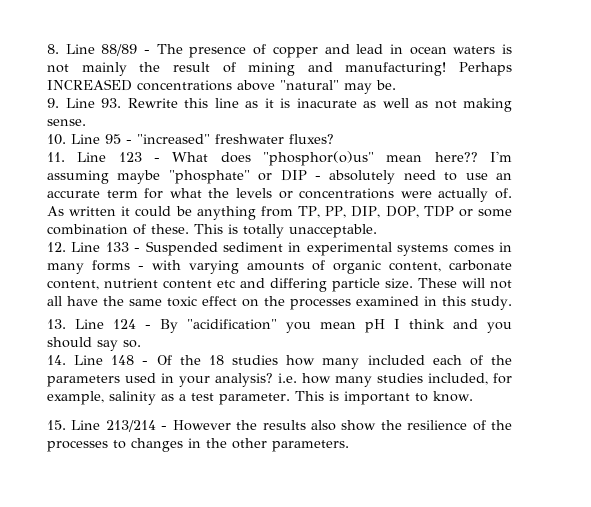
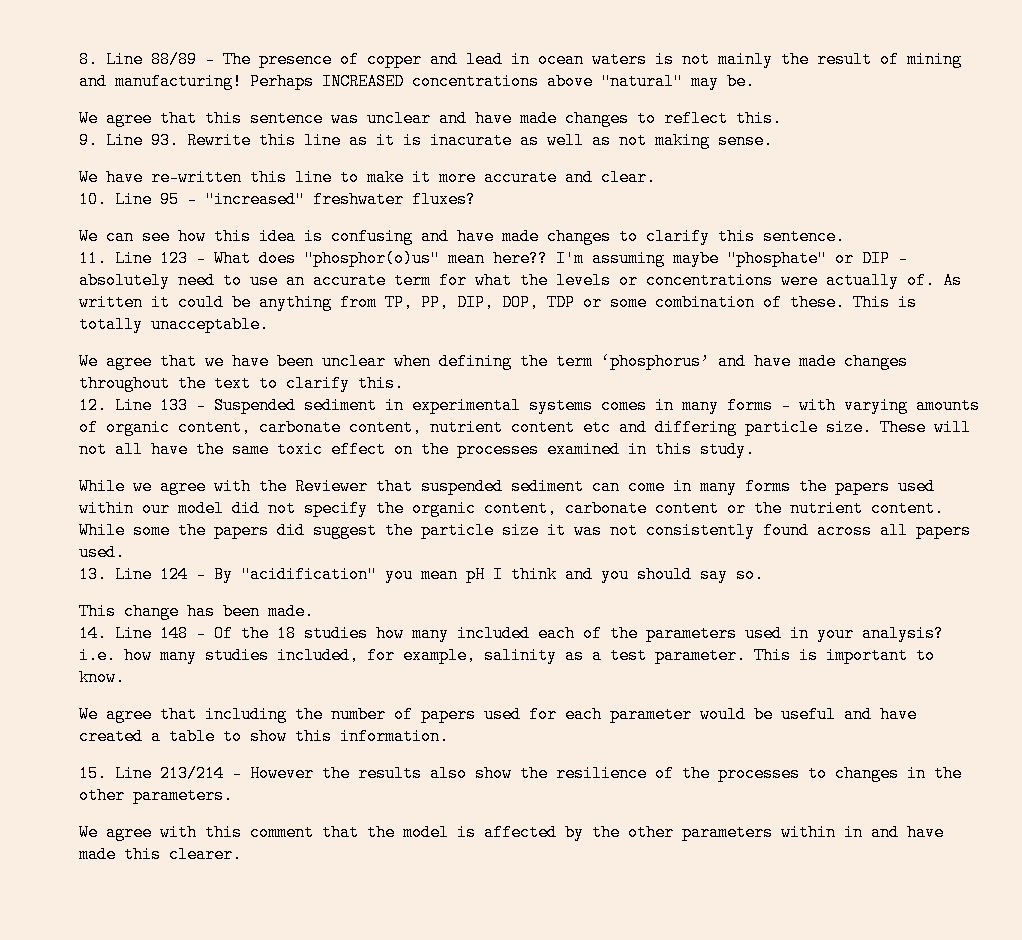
(396, 85) none -> [79,110,782,127] // We agree that this sentence was unclear and have made changes to reflect this.
(86, 122) none -> [79,169,656,186] // We have re-written this line to make it more accurate and clear.
(334, 139) none -> [79,228,845,245] // We can see how this idea is confusing and have made changes to clarify this sentence.
(377, 231) none -> [79,353,908,370] [79,375,404,392] // We agree that we have been unclear when defining the term ‘phosphorus’ and have made changes throughout the text to clarify this.
(512, 303) none -> [79,478,935,495] [79,500,944,517] [79,522,971,539] [79,544,125,561] // While we agree with the Reviewer that suspended sediment can come in many forms the papers used within our model did not specify the organic content, carbonate content or the nutrient content. While some the papers did suggest the particle size it was not consistently found across all papers used.
(141, 344) none -> [79,603,314,620] // This change has been made.
(473, 396) none -> [79,706,917,723] [79,728,449,745] // We agree that including the number of papers used for each parameter would be useful and have created a table to show this information.
(349, 446) none -> [79,824,944,841] [79,846,242,863] // We agree with this comment that the model is affected by the other parameters within in and have made this clearer.

